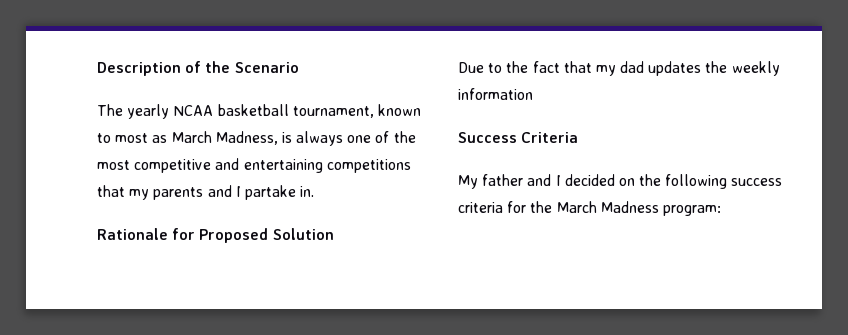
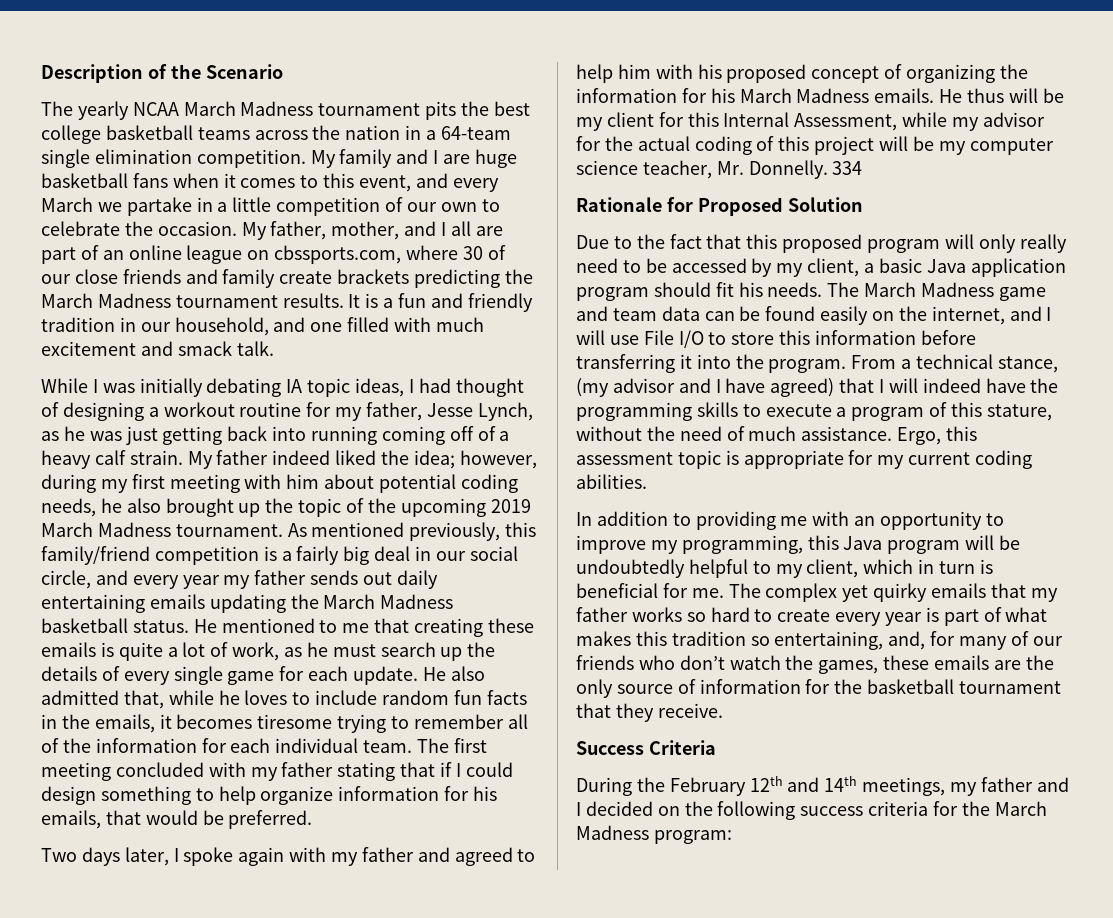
[217,104,421,118] [97,131,416,146] [97,158,411,173] [97,185,315,200] basketball tournament, known to most as March Madness, is always one of the most competitive and entertaining competitions that my parents and I partake in. -> [183,101,530,120] [41,125,511,144] [41,149,517,168] [41,173,499,192] [41,197,500,216] [41,221,503,240] [41,245,506,264] [41,269,533,288] [41,293,533,312] [41,317,484,336] [41,341,274,356] [41,378,524,397] [41,402,533,421] [41,426,510,445] [41,450,537,469] [41,474,518,493] [41,498,531,517] [41,522,537,541] [41,546,518,565] [41,570,438,589] [41,594,454,613] [41,618,534,637] [41,642,496,661] [41,666,485,685] [41,690,527,709] [41,714,528,733] [41,738,487,753] [41,762,513,781] [41,786,498,805] [41,810,313,829] [41,847,536,866] [576,64,1028,83] [576,88,1064,103] [576,112,1045,131] [576,136,1054,155] [576,160,863,179] March Madness tournament pits the best college basketball teams across the nation in a 64-team single elimination competition. My family and I are huge basketball fans when it comes to this event, and every March we partake in a little competition of our own to celebrate the occasion. My father, mother, and I all are part of an online league on cbssports.com, where 30 of our close friends and family create brackets predicting the March Madness tournament results. It is a fun and friendly tradition in our household, and one filled with much excitement and smack talk. // While I was initially debating IA topic ideas, I had thought of designing a workout routine for my father, Jesse Lynch, as he was just getting back into running coming off of a heavy calf strain. My father indeed liked the idea; however, during my first meeting with him about potential coding needs, he also brought up the topic of the upcoming 2019 March Madness tournament. As mentioned previously, this family/friend competition is a fairly big deal in our social circle, and every year my father sends out daily entertaining emails updating the March Madness basketball status. He mentioned to me that creating these emails is quite a lot of work, as he must search up the details of every single game for each update. He also admitted that, while he loves to include random fun facts in the emails, it becomes tiresome trying to remember all of the information for each individual team. The first meeting concluded with my father stating that if I could design something to help organize information for his emails, that would be preferred. // Two days later, I spoke again with my father and agreed to help him with his proposed concept of organizing the information for his March Madness emails. He thus will be my client for this Internal Assessment, while my advisor for the actual coding of this project will be my computer science teacher, Mr. Donnelly. 334
[595,61,780,76] [458,88,533,100] [458,132,579,143] [458,175,478,189] my dad updates the weekly information // Success Criteria // My -> [746,234,1067,253] [576,258,1066,277] [576,282,1046,301] [576,306,1052,325] [576,330,976,348] [576,354,1058,373] [576,378,1059,397] [576,402,1052,421] [576,426,978,445] [576,450,1033,469] [576,474,647,489] [576,511,1004,530] [576,535,1021,554] [576,559,993,578] [576,583,1058,602] [576,607,1048,626] [576,631,1063,650] [576,655,1054,674] [576,679,1062,698] [576,703,723,722] [576,740,716,755] [576,776,978,796] this proposed program will only really need to be accessed by my client, a basic Java application program should fit his needs. The March Madness game and team data can be found easily on the internet, and I will use File I/O to store this information before transferring it into the program. From a technical stance, (my advisor and I have agreed) that I will indeed have the programming skills to execute a program of this stature, without the need of much assistance. Ergo, this assessment topic is appropriate for my current coding abilities. // In addition to providing me with an opportunity to improve my programming, this Java program will be undoubtedly helpful to my client, which in turn is beneficial for me. The complex yet quirky emails that my father works so hard to create every year is part of what makes this tradition so entertaining, and, for many of our friends who don’t watch the games, these emails are the only source of information for the basketball tournament that they receive. // Success Criteria // During the February 12th and 14th meetings, my

